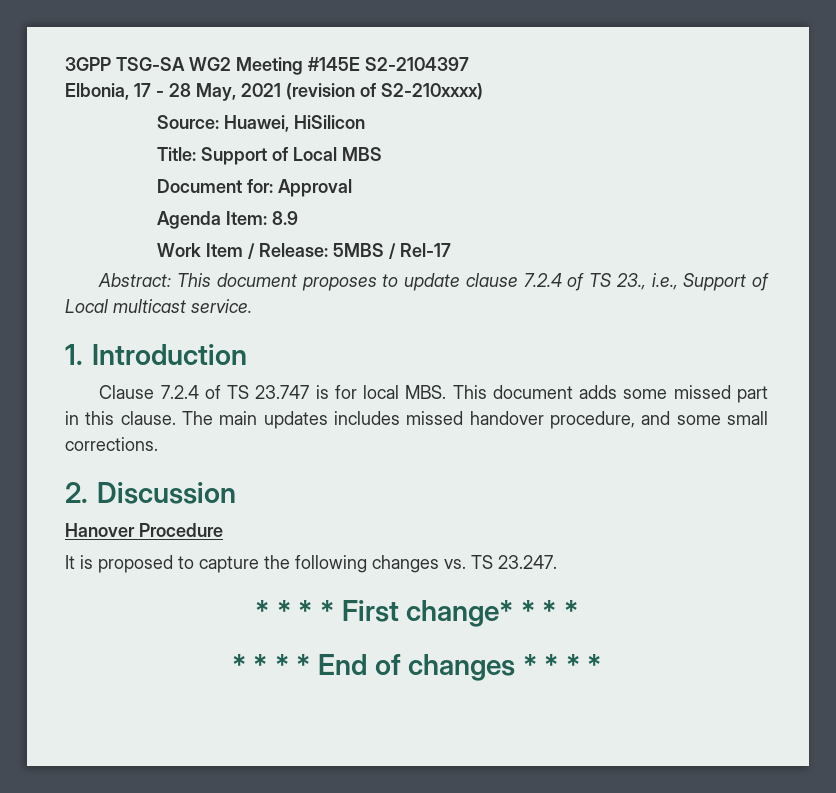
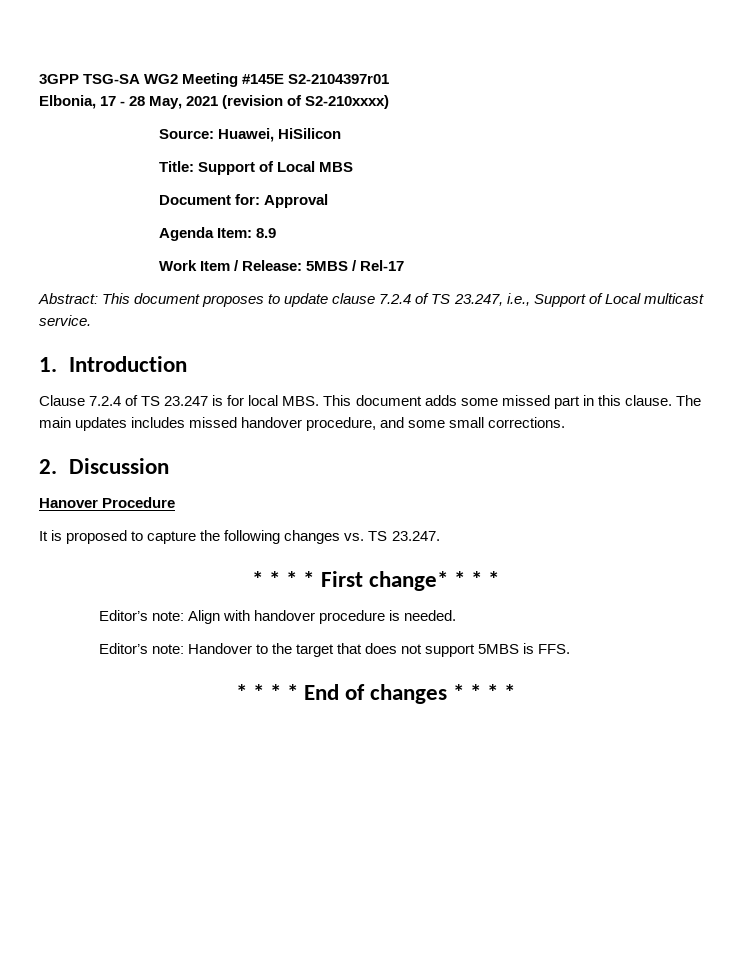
[365,57,469,71] S2-2104397 -> [288,74,390,84] S2-2104397r01
[615,273,646,290] 23., -> [453,294,503,306] 23.247,
[255,385,310,399] 23.747 -> [164,396,209,406] 23.247
(578, 610) none -> [98,610,457,624] [98,643,571,657] // Editor’s note: Align with handover procedure is needed. // Editor’s note: Handover to the target that does not support 5MBS is FFS.

